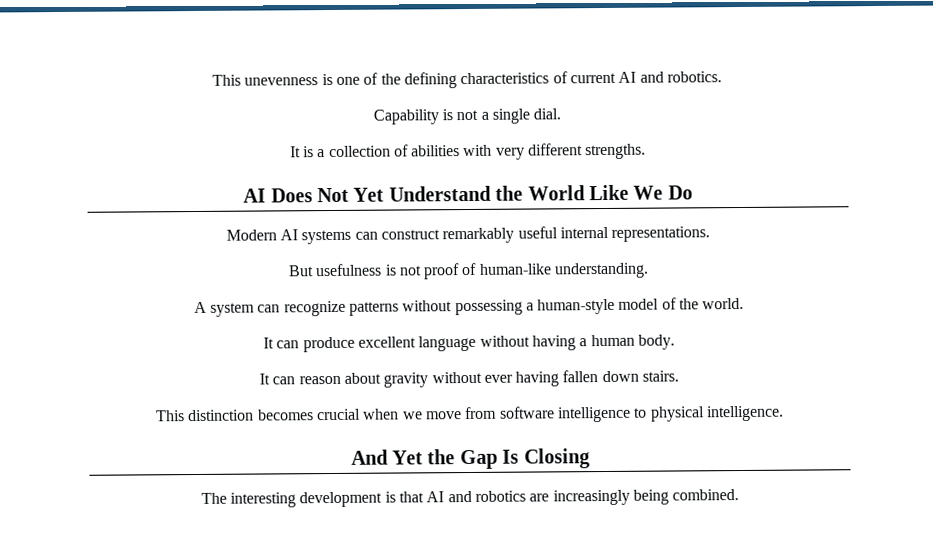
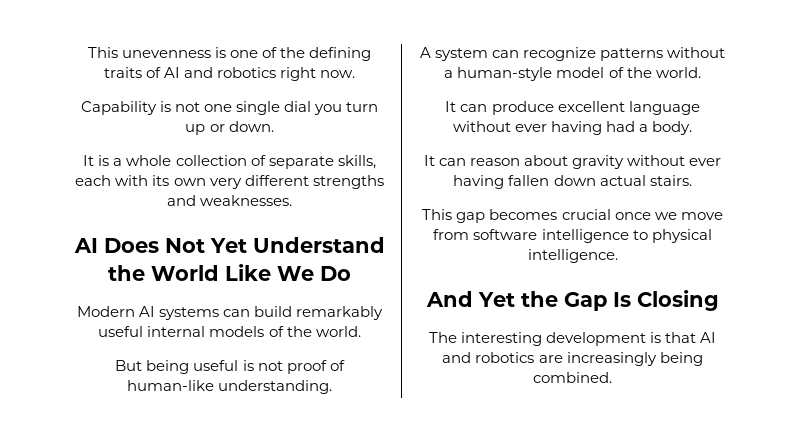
[460,71,722,85] [372,108,562,125] characteristics of current AI and robotics. // Capability is not a single dial. -> [103,67,356,81] [80,101,379,115] [185,121,274,135] traits of AI and robotics right now. // Capability is not one single dial you turn up or down.
(326, 153) none -> [126,155,172,166] whole
[411,143,647,160] abilities with very different strengths. -> [268,155,376,169] [75,175,384,189] [166,195,293,206] separate skills, each with its own very different strengths and weaknesses.
[381,229,440,240] construct -> [254,306,293,317] build
[611,226,711,242] representations. -> [209,326,361,337] models of the world.
[315,263,383,277] usefulness -> [146,360,239,374] being useful
[454,299,523,316] possessing -> (726, 52) none
[531,334,635,351] having a human -> [514,121,649,135] ever having had a
(639, 376) none -> [599,175,646,186] actual
[188,409,255,422] distinction -> [456,212,486,223] gap
[363,408,400,420] when -> [614,212,651,220] once

